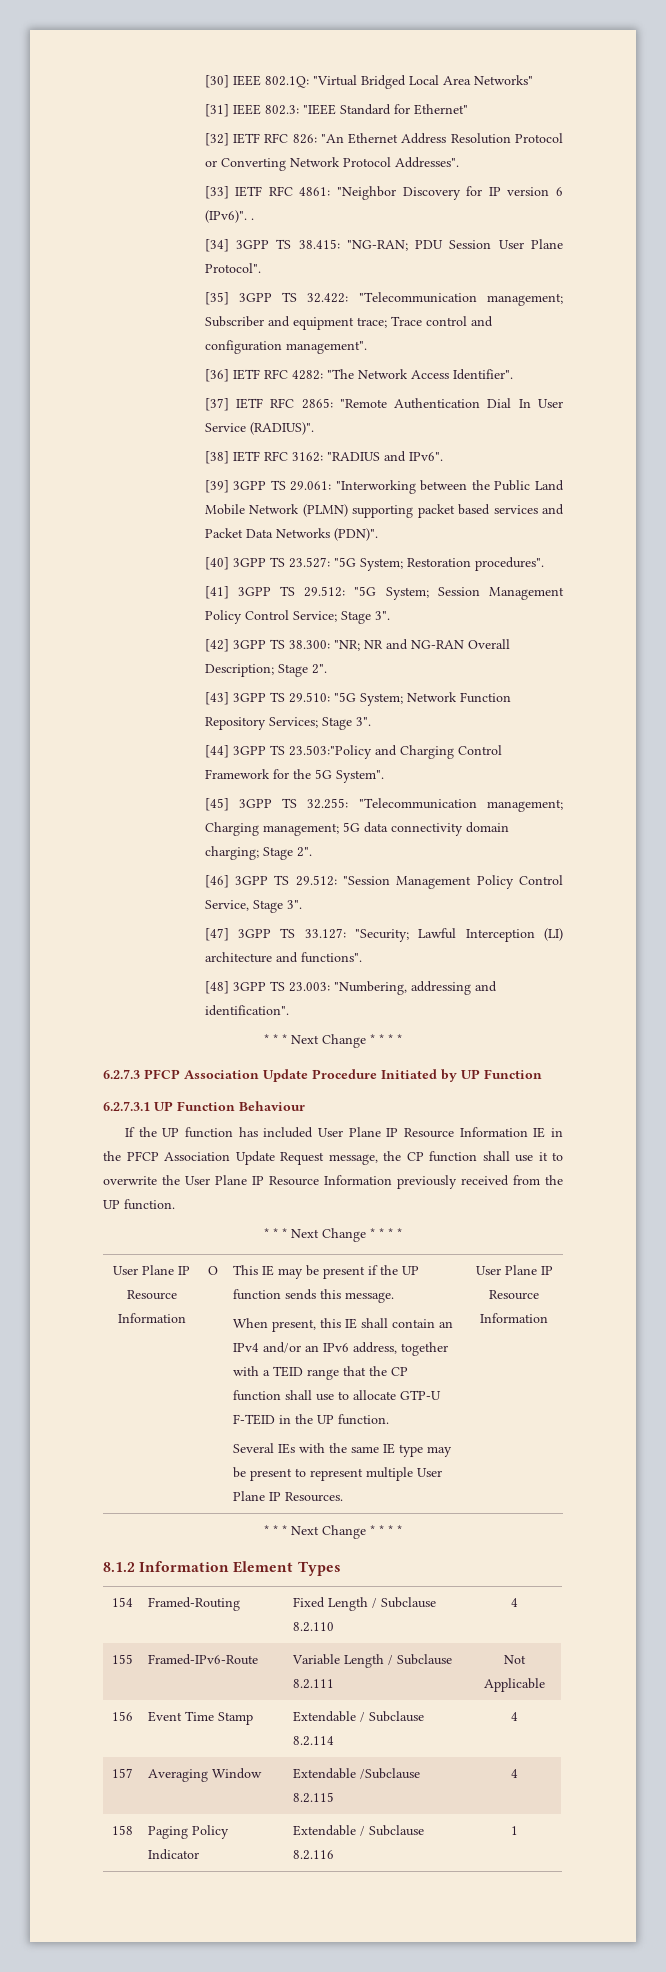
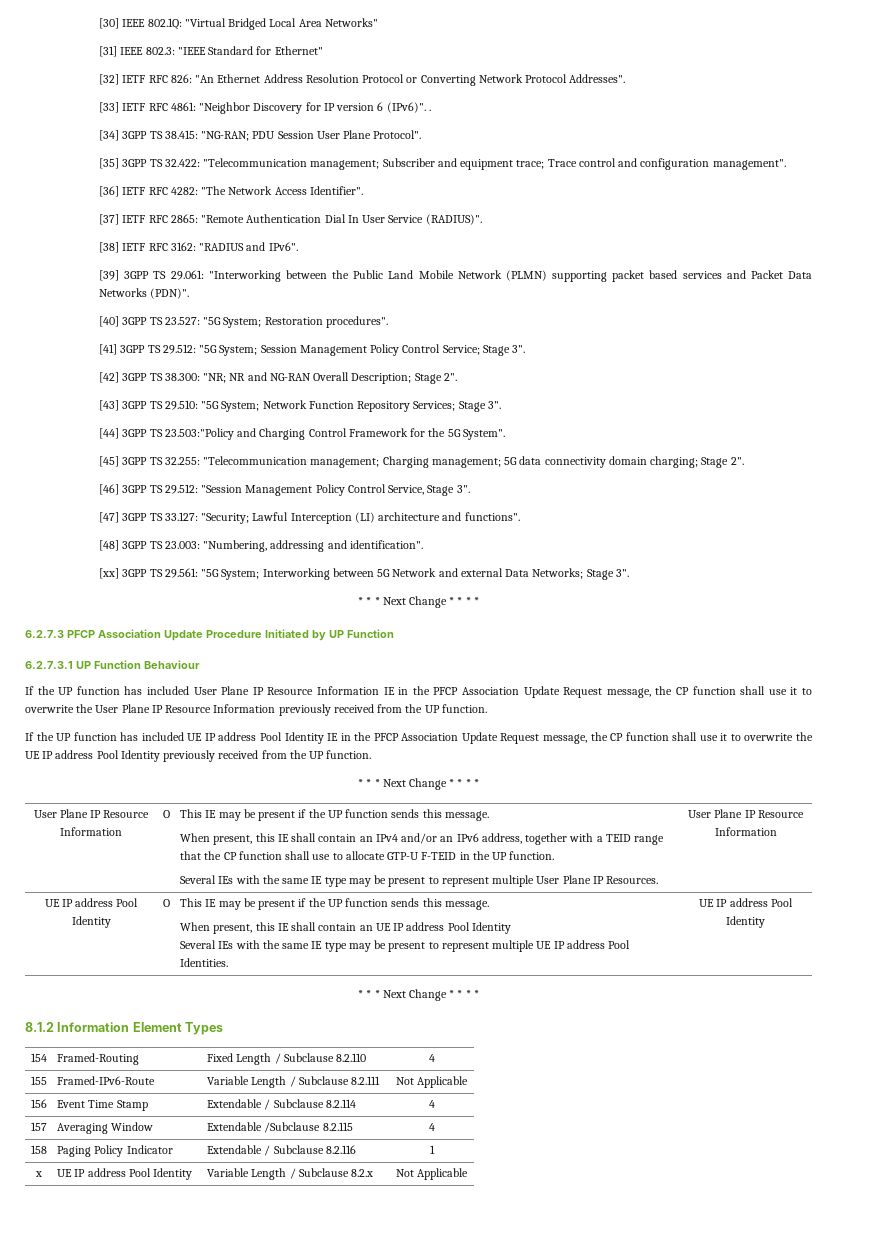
(289, 1010) none -> [99,568,629,580] // [xx] 3GPP TS 29.561: "5G System; Interworking between 5G Network and external Data Networks; Stage 3".
(175, 1204) none -> [25,732,813,744] [25,750,372,762] // If the UP function has included UE IP address Pool Identity IE in the PFCP Association Update Request message, the CP function shall use it to overwrite the UE IP address Pool Identity previously received from the UP function.
(548, 1318) none -> [44,898,139,907] [71,916,111,928] [162,899,170,907] [180,898,489,910] [180,922,511,934] [180,940,631,952] [180,958,229,967] [699,898,793,907] [726,916,765,928] // UE IP address Pool Identity | O | This IE may be present if the UP function sends this message. // When present, this IE shall contain an UE IP address Pool Identity // Several IEs with the same IE type may be present to represent multiple UE IP address Pool Identities. | UE IP address Pool Identity
(518, 1830) none -> [35,1171,42,1177] [57,1168,193,1180] [207,1168,374,1180] [395,1168,469,1180] // x | UE IP address Pool Identity | Variable Length / Subclause 8.2.x | Not Applicable

